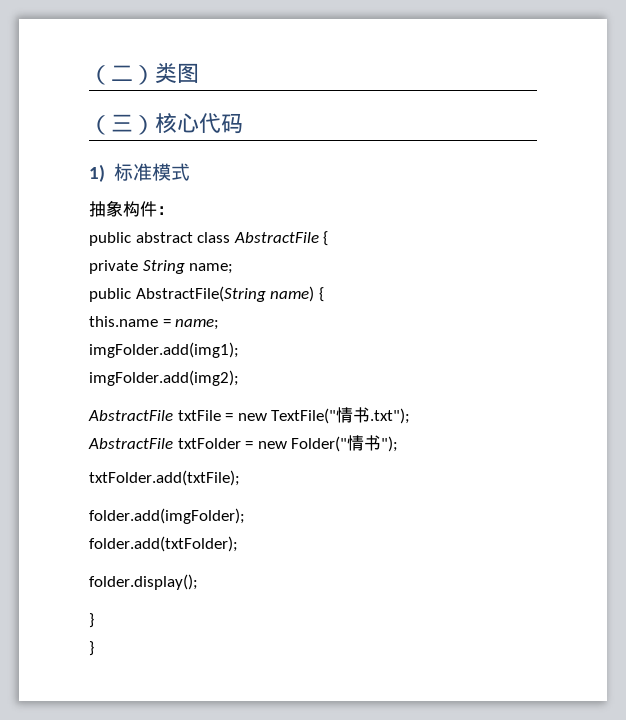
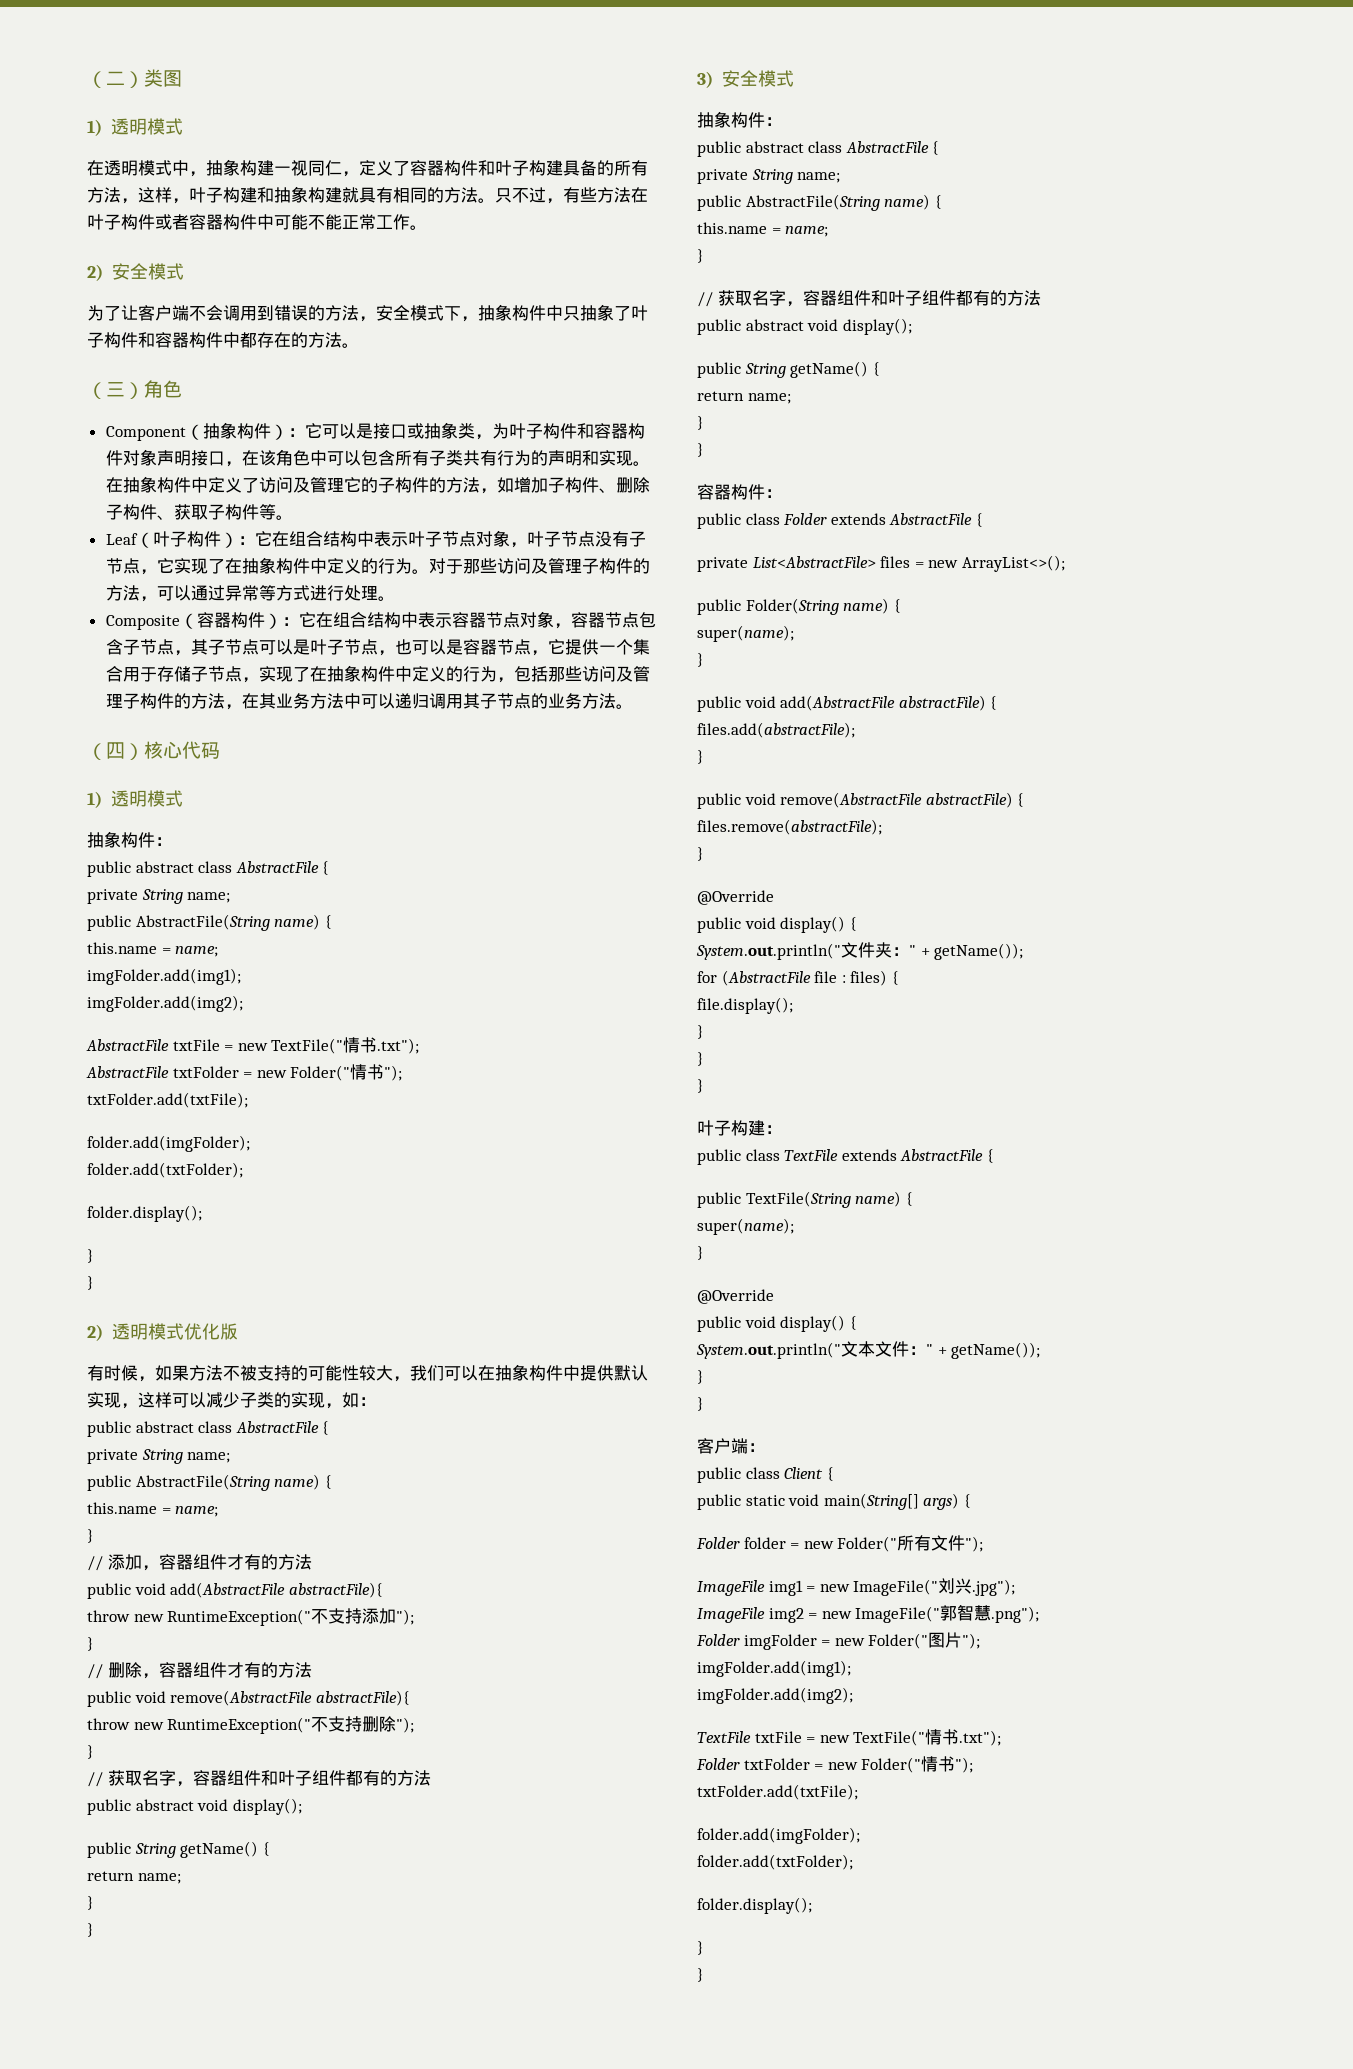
[89,114,133,135] // （三 -> [87,118,183,136] [87,159,648,177] [87,186,648,204] [87,214,427,230] [87,263,184,281] [87,304,648,322] [87,332,359,348] [87,380,182,399] [105,422,645,441] [105,449,650,467] [105,476,650,494] [105,504,293,520] [105,530,646,548] [105,557,650,575] [105,585,395,602] [105,611,656,630] [105,639,650,656] [105,665,650,683] [105,693,633,710] [87,742,125,760] // 1)透明模式 // 在透明模式中，抽象构建一视同仁，定义了容器构件和叶子构建具备的所有方法，这样，叶子构建和抽象构建就具有相同的方法。只不过，有些方法在叶子构件或者容器构件中可能不能正常工作。 // 2)安全模式 // 为了让客户端不会调用到错误的方法，安全模式下，抽象构件中只抽象了叶子构件和容器构件中都存在的方法。 // （三）角色 // Component（抽象构件）：它可以是接口或抽象类，为叶子构件和容器构件对象声明接口，在该角色中可以包含所有子类共有行为的声明和实现。在抽象构件中定义了访问及管理它的子构件的方法，如增加子构件、删除子构件、获取子构件等。 // Leaf（叶子构件）：它在组合结构中表示叶子节点对象，叶子节点没有子节点，它实现了在抽象构件中定义的行为。对于那些访问及管理子构件的方法，可以通过异常等方式进行处理。 // Composite（容器构件）：它在组合结构中表示容器节点对象，容器节点包含子节点，其子节点可以是叶子节点，也可以是容器节点，它提供一个集合用于存储子节点，实现了在抽象构件中定义的行为，包括那些访问及管理子构件的方法，在其业务方法中可以递归调用其子节点的业务方法。 // （四
[113,163,152,181] 标准 -> [110,790,147,807] 透明
(94, 648) none -> [87,1323,238,1341] [87,1364,648,1382] [87,1392,376,1409] [87,1421,330,1437] [87,1449,231,1464] [87,1474,332,1491] [87,1502,219,1517] [87,1529,94,1543] [87,1554,312,1571] [87,1582,383,1599] [87,1608,415,1626] [87,1637,94,1651] [87,1662,312,1679] [87,1690,410,1707] [87,1716,415,1734] [87,1745,94,1759] [87,1770,431,1787] [87,1798,302,1815] [87,1841,270,1858] [87,1871,181,1884] [87,1896,94,1910] [87,1923,94,1937] [697,70,794,88] [697,111,782,128] [697,141,940,157] [697,169,841,184] [697,194,942,211] [697,222,829,237] [697,249,704,263] [697,290,1041,307] [697,318,912,335] [697,361,880,378] [697,391,791,404] [697,416,704,430] [697,443,704,457] [697,484,782,500] [697,513,983,529] [697,555,1065,572] [697,598,901,615] [697,625,794,642] [697,653,704,667] [697,695,998,712] [697,722,855,738] [697,750,704,764] [697,792,1025,809] [697,819,882,835] [697,847,704,861] [697,890,774,905] [697,916,857,933] [696,942,1024,960] [697,970,899,986] [697,997,793,1014] [697,1025,704,1039] [697,1052,704,1066] [697,1079,704,1093] [697,1120,782,1136] [697,1149,994,1165] [697,1191,913,1208] [697,1218,794,1235] [697,1246,704,1260] [697,1289,774,1304] [697,1315,857,1332] [696,1341,1041,1359] [697,1370,704,1384] [697,1397,704,1411] [697,1438,765,1454] [697,1467,834,1483] [697,1493,971,1510] [696,1535,984,1552] [697,1578,1016,1596] [697,1604,1040,1623] [696,1632,981,1650] [697,1660,851,1677] [697,1687,853,1704] [697,1729,1002,1746] [696,1756,974,1773] [697,1784,858,1800] [697,1827,860,1844] [697,1854,853,1870] [697,1897,812,1914] [697,1941,704,1955] [697,1968,704,1982] // 2)透明模式优化版 // 有时候，如果方法不被支持的可能性较大，我们可以在抽象构件中提供默认实现，这样可以减少子类的实现，如： // public abstract class AbstractFile { // private String name; // public AbstractFile(String name) { // this.name = name; // } // // 添加，容器组件才有的方法 // public void add(AbstractFile abstractFile){ // throw new RuntimeException("不支持添加"); // } // // 删除，容器组件才有的方法 // public void remove(AbstractFile abstractFile){ // throw new RuntimeException("不支持删除"); // } // // 获取名字，容器组件和叶子组件都有的方法 // public abstract void display(); // public String getName() { // return name; // } // } // 3)安全模式 // 抽象构件： // public abstract class AbstractFile { // private String name; // public AbstractFile(String name) { // this.name = name; // } // // 获取名字，容器组件和叶子组件都有的方法 // public abstract void display(); // public String getName() { // return name; // } // } // 容器构件： // public class Folder extends AbstractFile { // private List<AbstractFile> files = new ArrayList<>(); // public Folder(String name) { // super(name); // } // public void add(AbstractFile abstractFile) { // files.add(abstractFile); // } // public void remove(AbstractFile abstractFile) { // files.remove(abstractFile); // } // @Override // public void display() { // System.out.println("文件夹：" + getName()); // for (AbstractFile file : files) { // file.display(); // } // } // } // 叶子构建： // public class TextFile extends AbstractFile { // public TextFile(String name) { // super(name); // } // @Override // public void display() { // System.out.println("文本文件：" + getName()); // } // } // 客户端： // public class Client { // public static void main(String[] args) { // Folder folder = new Folder("所有文件"); // ImageFile img1 = new ImageFile("刘兴.jpg"); // ImageFile img2 = new ImageFile("郭智慧.png"); // Folder imgFolder = new Folder("图片"); // imgFolder.add(img1); // imgFolder.add(img2); // TextFile txtFile = new TextFile("情书.txt"); // Folder txtFolder = new Folder("情书"); // txtFolder.add(txtFile); // folder.add(imgFolder); // folder.add(txtFolder); // folder.display(); // } // }

